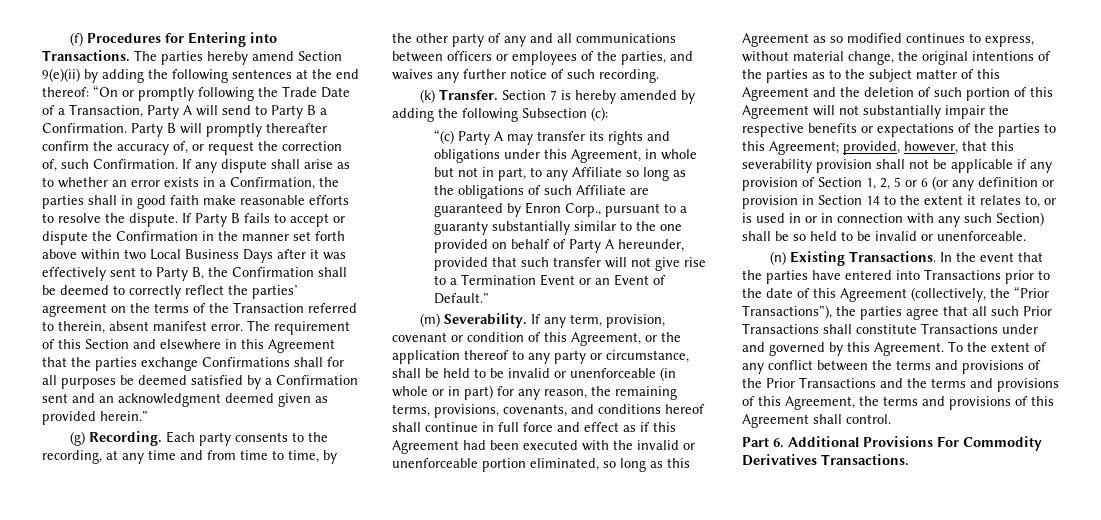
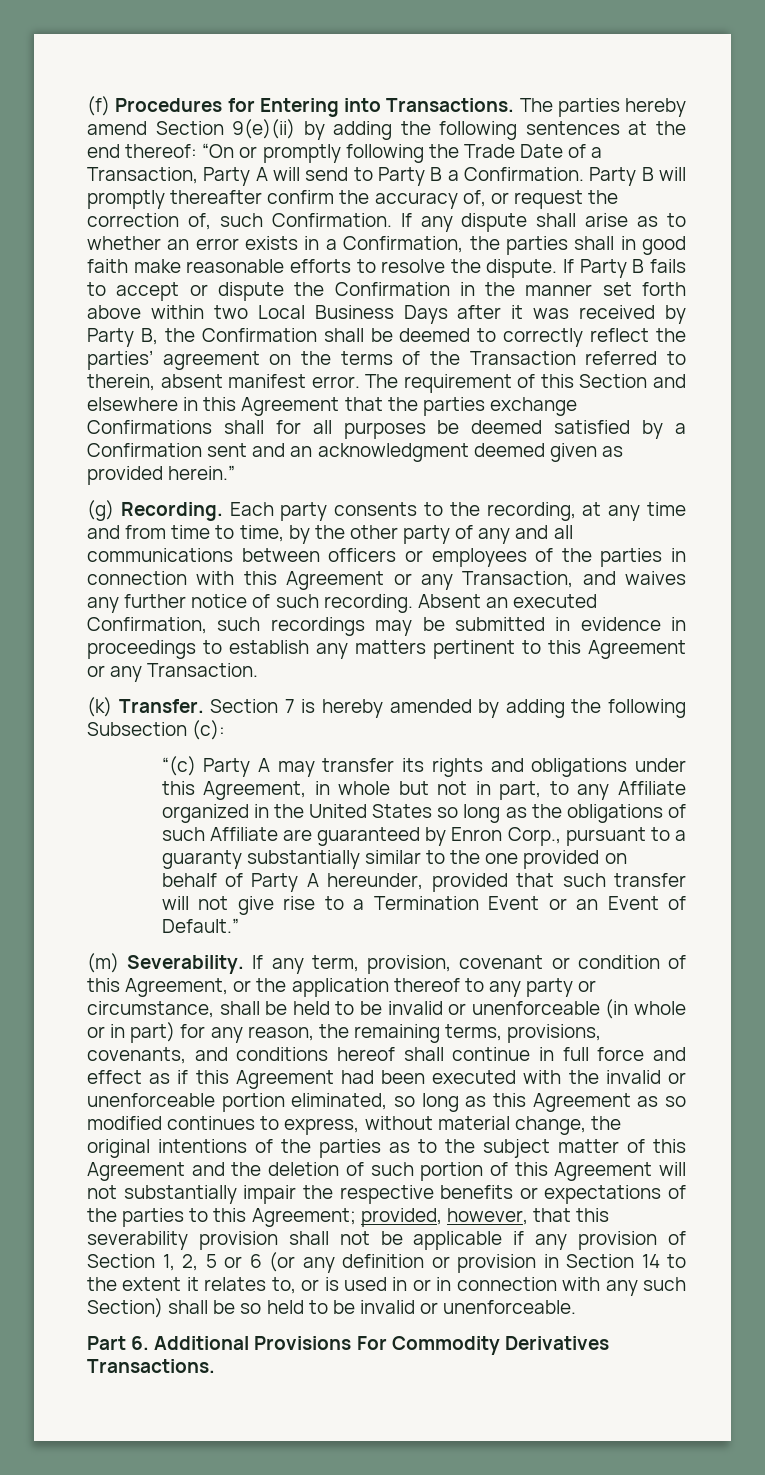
[42,267,152,281] effectively sent to -> [579,305,686,324] received by
[621,51,666,65] parties, -> [600,548,686,567] [87,571,574,590] parties in connection with this Agreement or any Transaction,
(659, 76) none -> [417,594,598,608] [87,617,686,636] [87,640,686,659] [87,663,259,682] Absent an executed Confirmation, such recordings may be submitted in evidence in proceedings to establish any matters pertinent to this Agreement or any Transaction.
(623, 172) none -> [161,804,433,823] organized in the United States
[770,251,1044,266] [742,269,1050,284] [742,286,1049,302] [742,305,1052,320] [742,323,1038,334] [742,341,1047,356] [742,360,1041,374] [742,377,1059,392] [742,396,1054,410] [742,414,891,428] // (n) Existing Transactions. In the event that the parties have entered into Transactions prior to the date of this Agreement (collectively, the “Prior Transactions”), the parties agree that all such Prior Transactions shall constitute Transactions under and governed by this Agreement. To the extent of any conflict between the terms and provisions of the Prior Transactions and the terms and provisions of this Agreement, the terms and provisions of this Agreement shall control. -> (577, 1307) none

